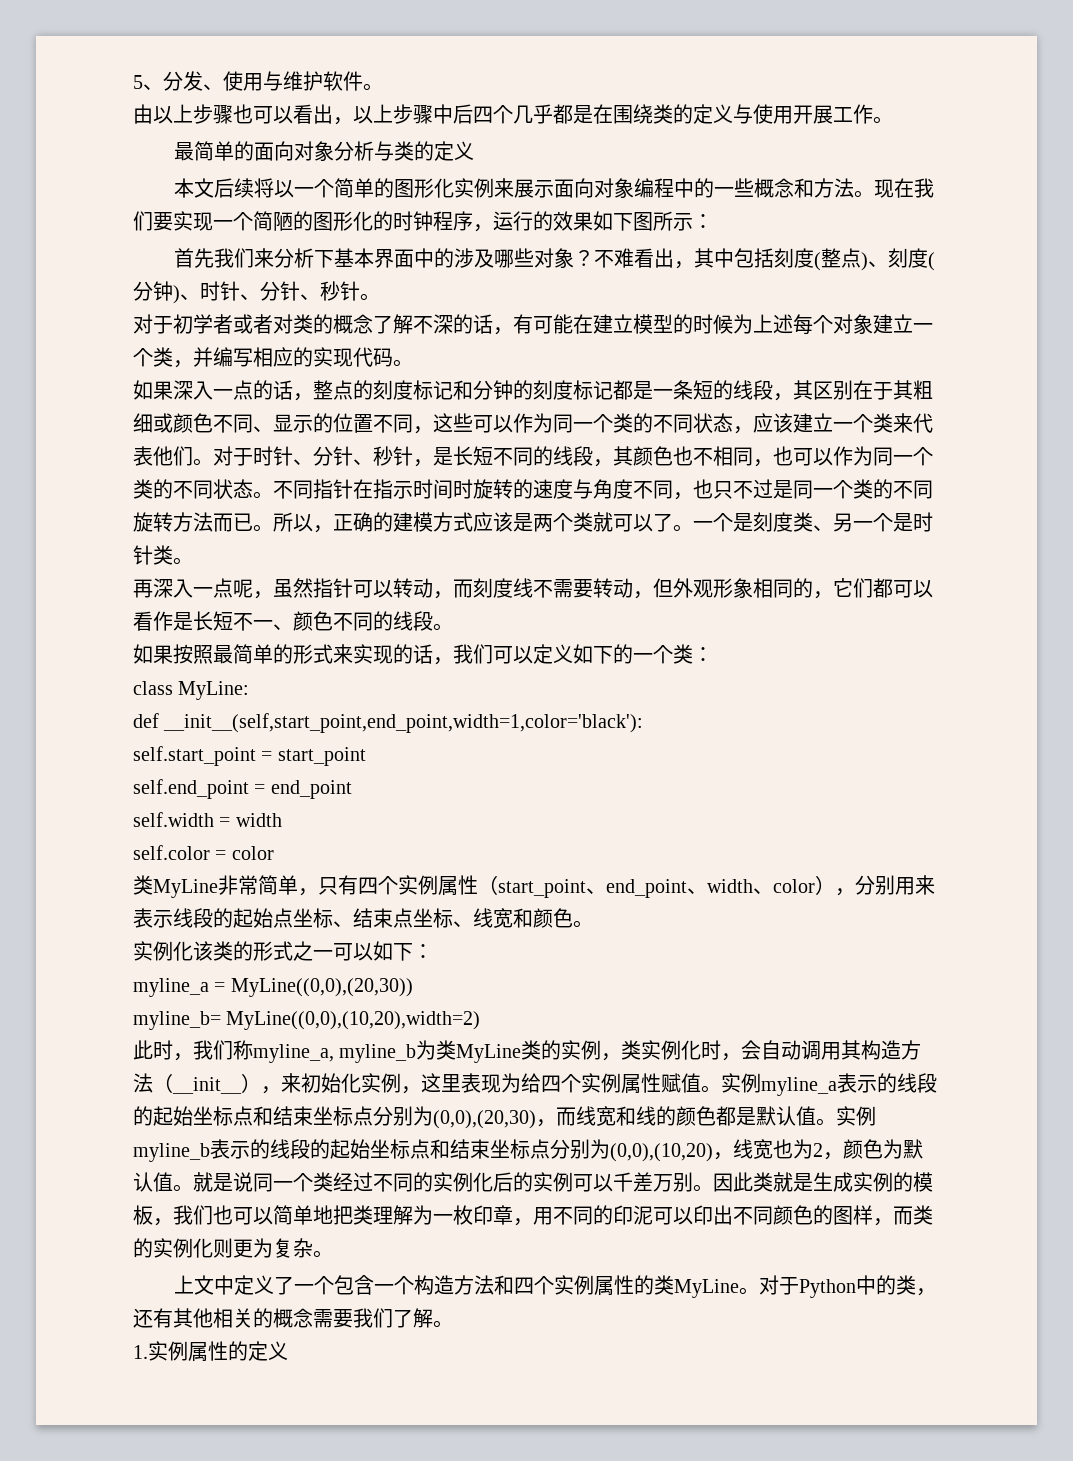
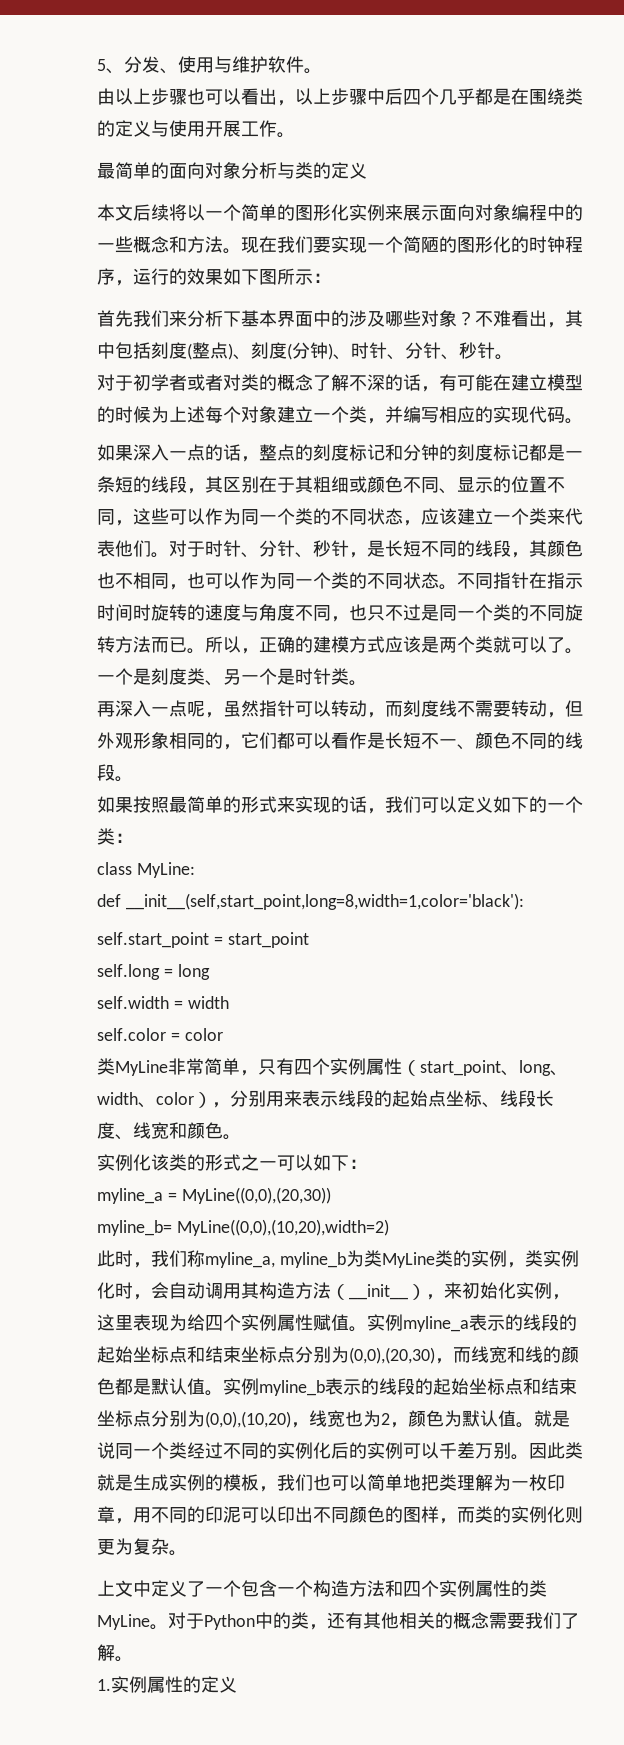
[163,713,644,733] __init__(self,start_point,end_point,width=1,color='black'): -> [125,893,524,910] __init__(self,start_point,long=8,width=1,color='black'):
[133,779,352,799] self.end_point = end_point -> [97,964,210,980] self.long = long
[606,879,687,898] end_point -> [519,1060,551,1076] long
[353,908,453,928] 结束点坐标 -> [500,1090,554,1107] [97,1122,115,1139] 线段长度

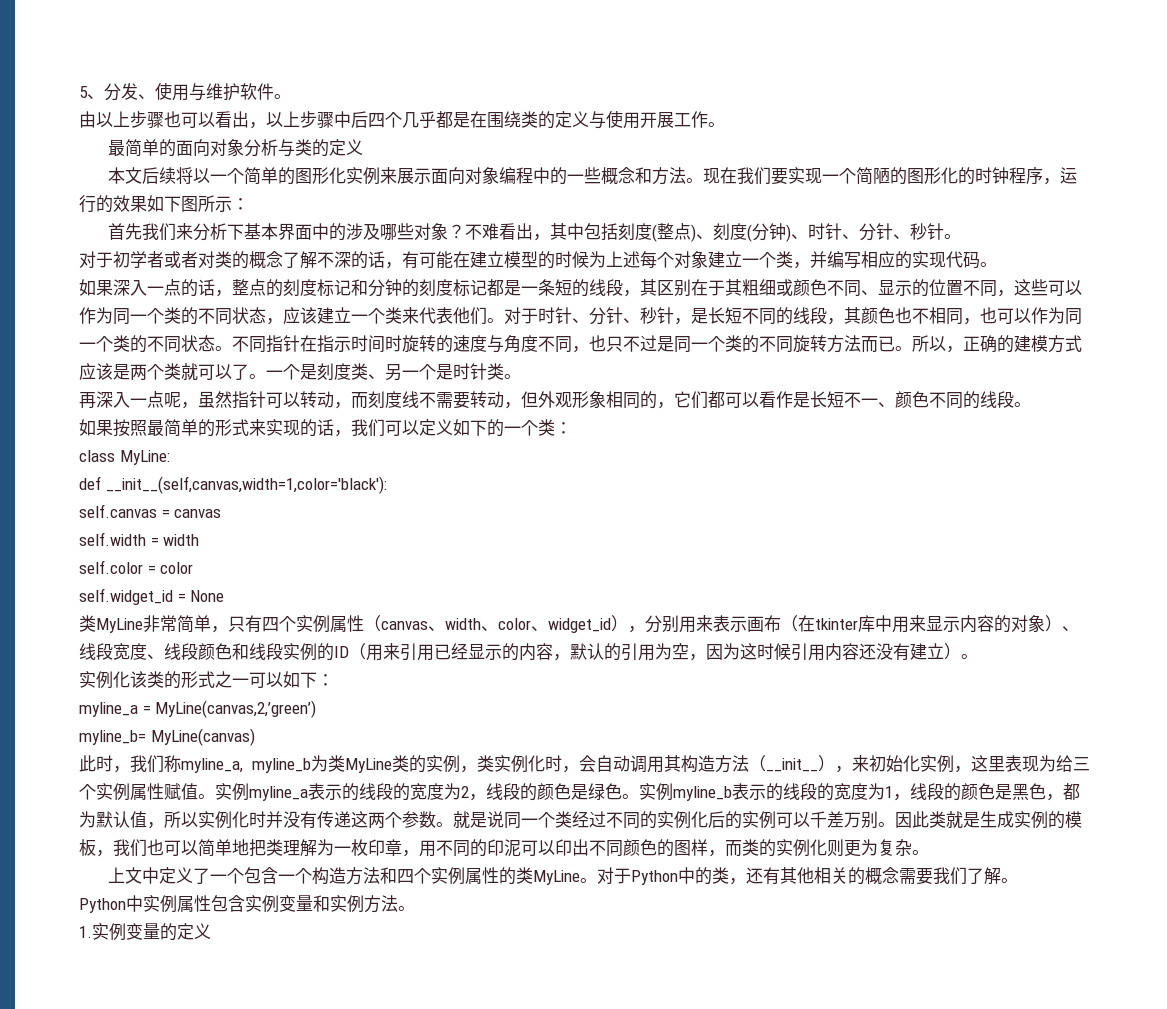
[125,893,524,910] [97,932,309,948] [97,964,210,980] __init__(self,start_point,long=8,width=1,color='black'): // self.start_point = start_point // self.long = long -> [105,476,387,494] [79,504,222,518] __init__(self,canvas,width=1,color='black'): // self.canvas = canvas
(223, 1034) none -> [79,588,225,605] // self.widget_id = None
[420,1060,551,1076] start_point、long -> [381,621,428,630] canvas
(194, 1098) none -> [531,618,611,633] 、widget_id
[338,1090,554,1108] [97,1122,223,1140] 线段的起始点坐标、线段长度、线宽和颜色 -> [747,615,1079,633] [79,643,961,661] 画布（在tkinter库中用来显示内容的对象）、线段宽度、线段颜色和线段实例的ID（用来引用已经显示的内容，默认的引用为空，因为这时候引用内容还没有建立）
[181,1187,331,1204] MyLine((0,0),(20,30)) -> [155,700,317,718] MyLine(canvas,2,’green’)
[176,1219,389,1236] MyLine((0,0),(10,20),width=2) -> [150,728,255,746] MyLine(canvas)
[205,1315,223,1331] 四 -> [1073,757,1090,771] 三
[97,1346,579,1364] [97,1378,205,1395] 起始坐标点和结束坐标点分别为(0,0),(20,30)，而线宽和线的颜色都是默认值 -> [410,783,622,801] 宽度为2，线段的颜色是绿色
[433,1378,577,1395] [97,1410,516,1428] 起始坐标点和结束坐标点分别为(0,0),(10,20)，线宽也为2，颜色为默认值 -> [834,783,1080,801] [79,811,436,829] 宽度为1，线段的颜色是黑色，都为默认值，所以实例化时并没有传递这两个参数
[97,1676,183,1693] 1.实例属性 -> [79,895,415,913] [79,923,160,941] Python中实例属性包含实例变量和实例方法。 // 1.实例变量

